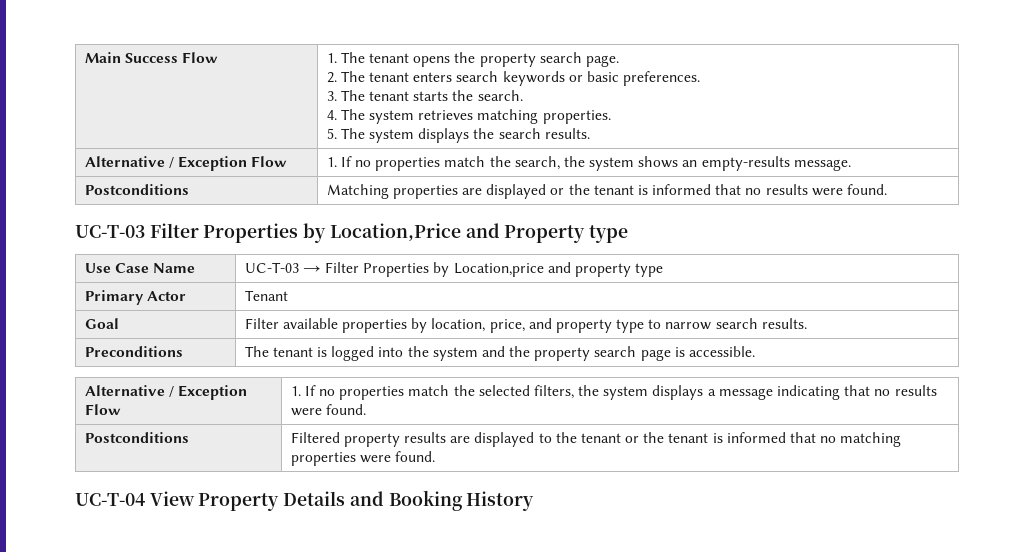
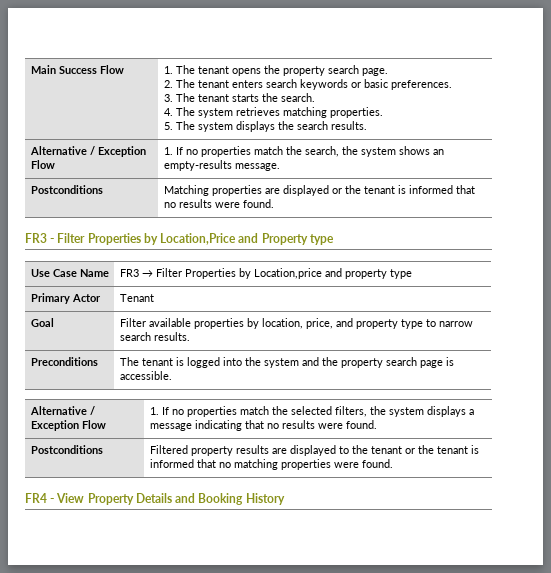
[75,225,145,238] UC-T-03 -> [25,233,55,243] FR3 -
[244,262,299,273] UC-T-03 -> [119,269,139,277] FR3
[75,493,145,506] UC-T-04 -> [25,493,55,503] FR4 -

